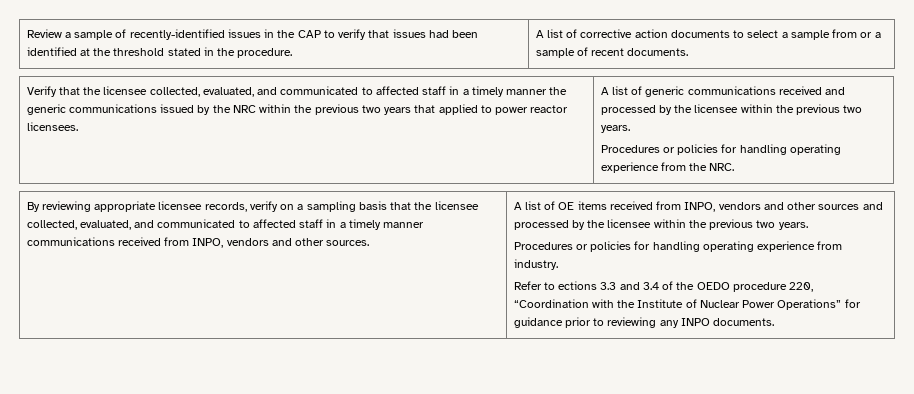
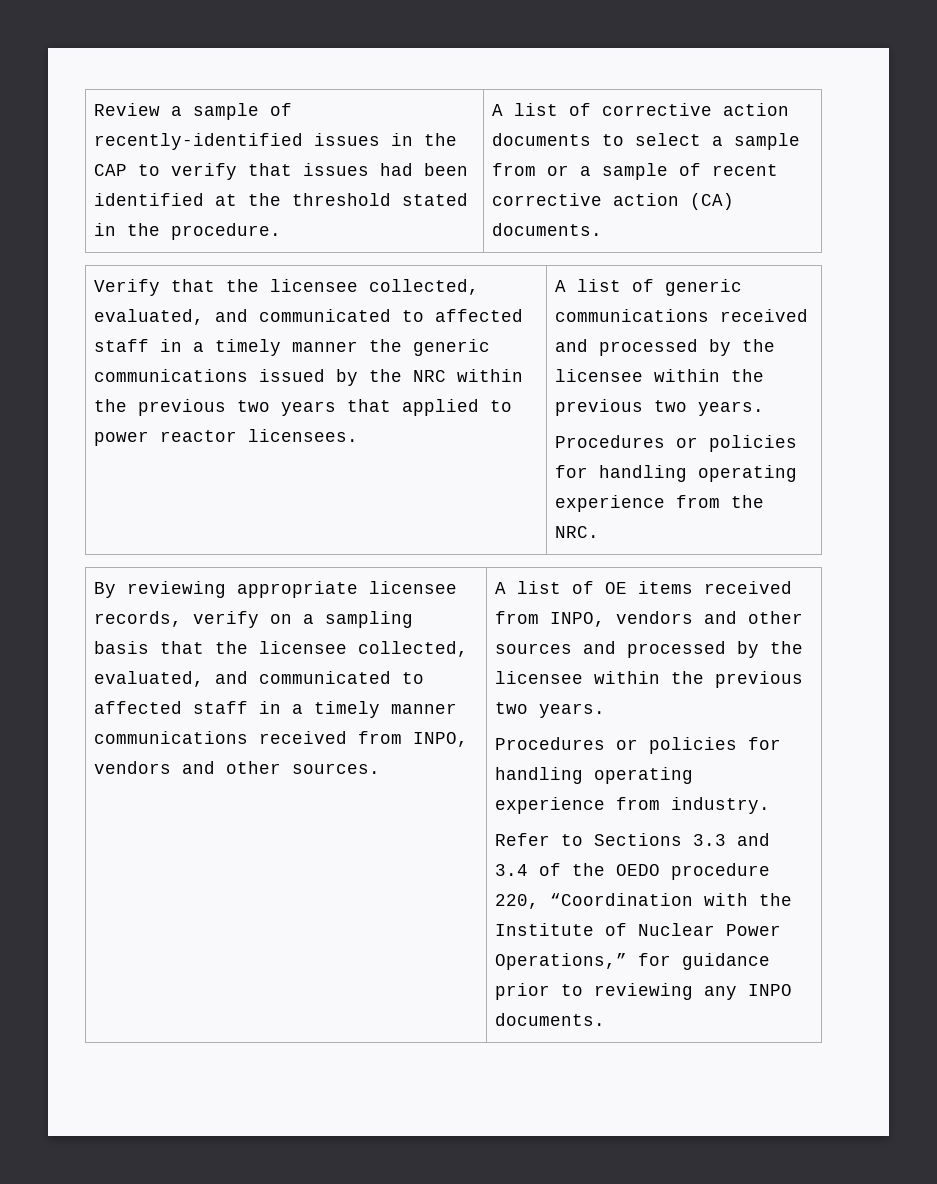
(625, 52) none -> [491,193,734,210] corrective action (CA)
[558,281,598,290] ections -> [593,833,682,846] Sections
[777,299,842,310] Operations” -> [494,953,627,970] Operations,”

